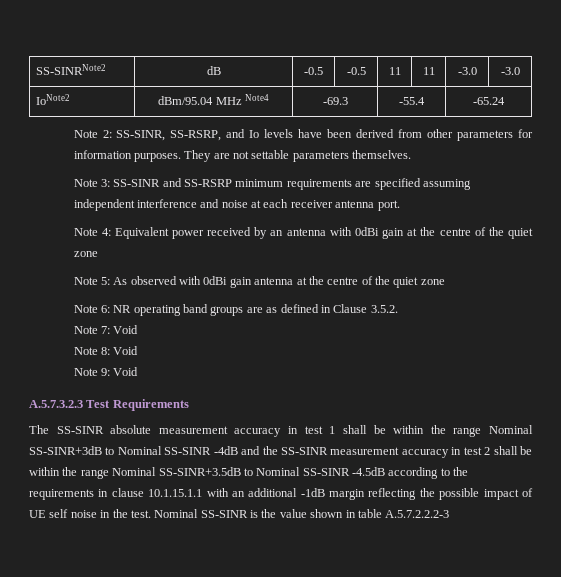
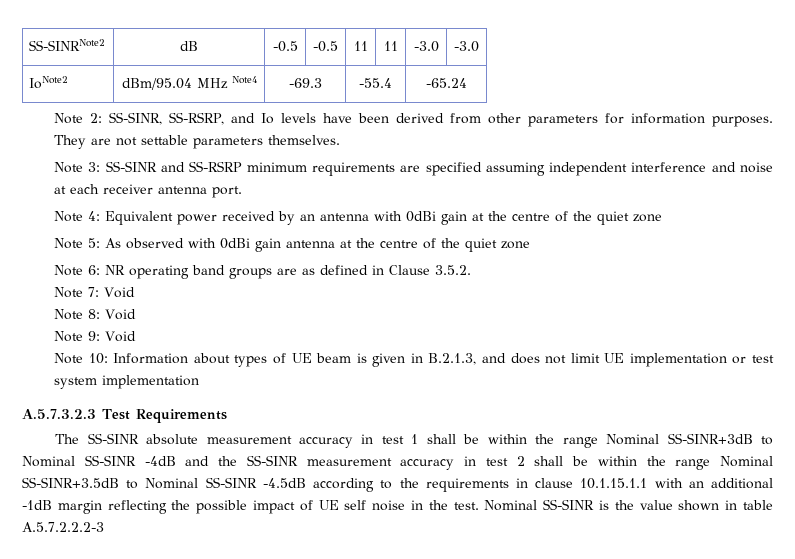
(139, 371) none -> [54,353,775,367] [54,375,200,389] // Note 10: Information about types of UE beam is given in B.2.1.3, and does not limit UE implementation or test system implementation

